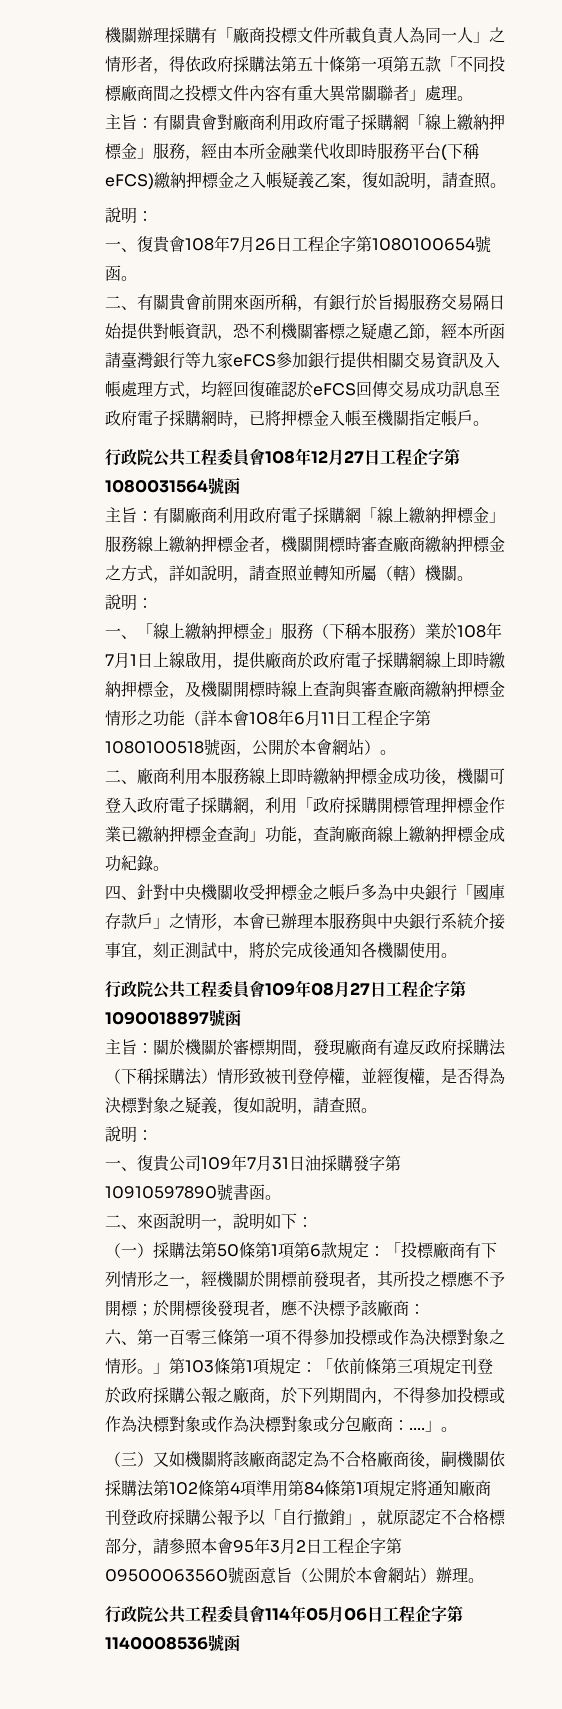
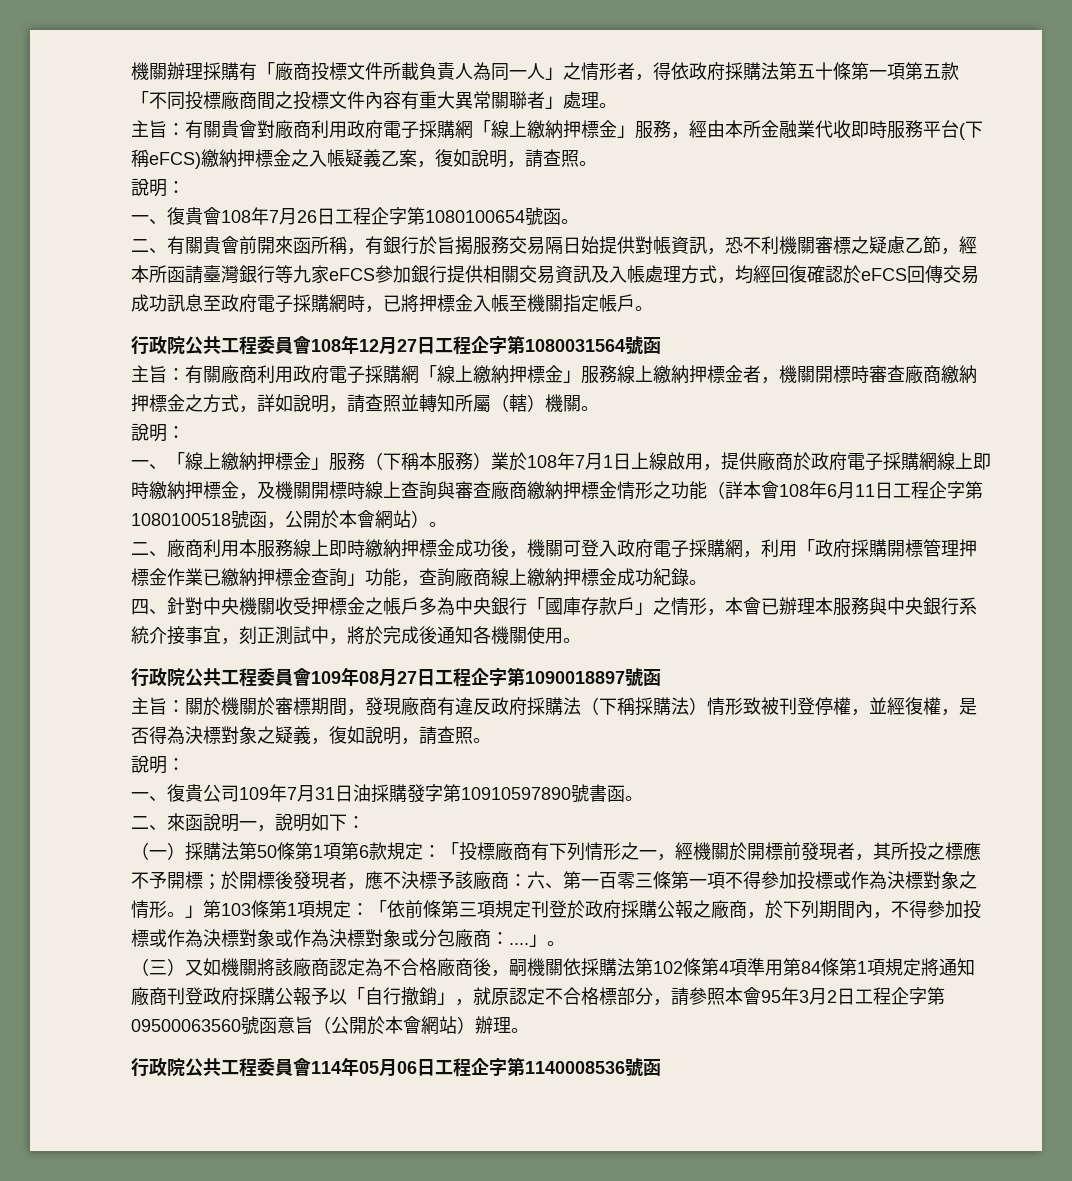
(426, 1309) // -> (527, 880) none

